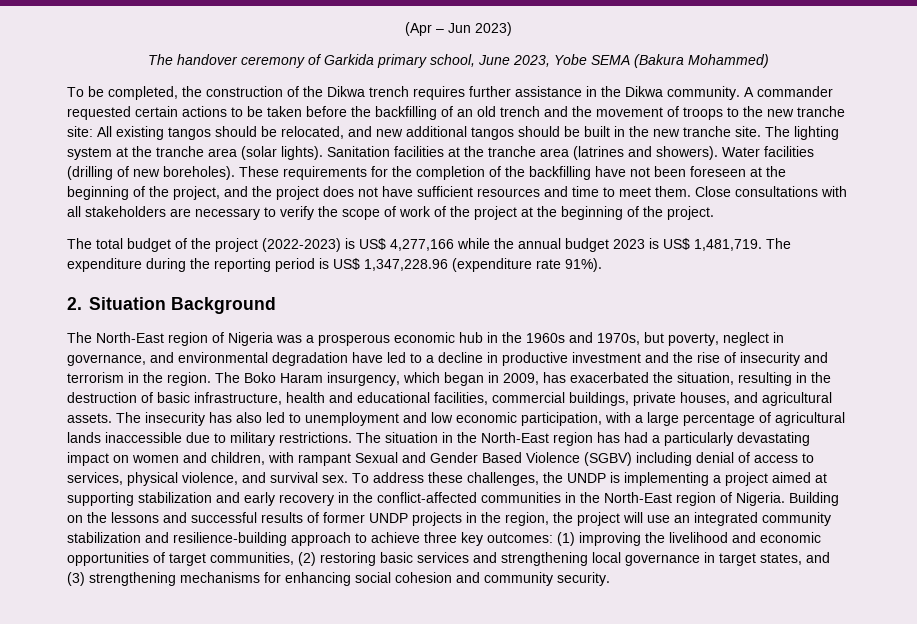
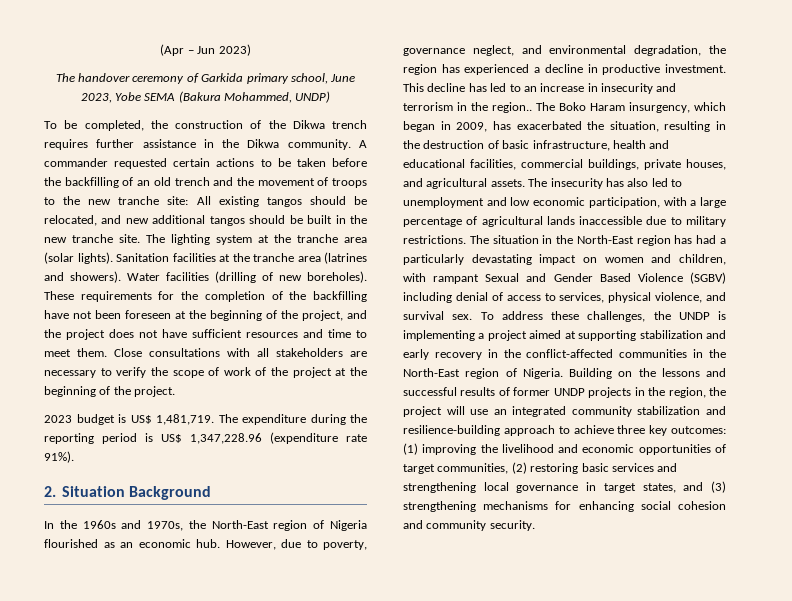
[688,54,769,68] Mohammed) -> [224,91,331,103] Mohammed, UNDP)
[67,238,645,252] The total budget of the project (2022-2023) is US$ 4,277,166 while the annual budget 2023 -> [44,414,115,425] 2023 budget
[67,332,784,346] [67,352,736,366] The North-East region of Nigeria was a prosperous economic hub in the 1960s and 1970s, but poverty, neglect in governance, and environmental degradation have led to a decline in productive investment and the rise of -> [44,520,367,531] [44,539,367,550] [403,45,726,56] [403,64,726,75] [403,83,598,92] In the 1960s and 1970s, the North-East region of Nigeria flourished as an economic hub. However, due to poverty, governance neglect, and environmental degradation, the region has experienced a decline in productive investment. This decline has led to an increase in
[167,372,211,386] region. -> [492,102,532,113] region..

